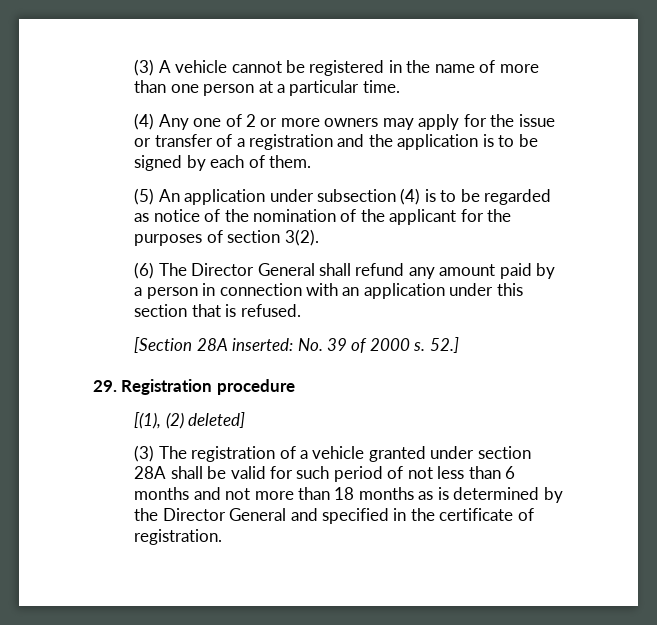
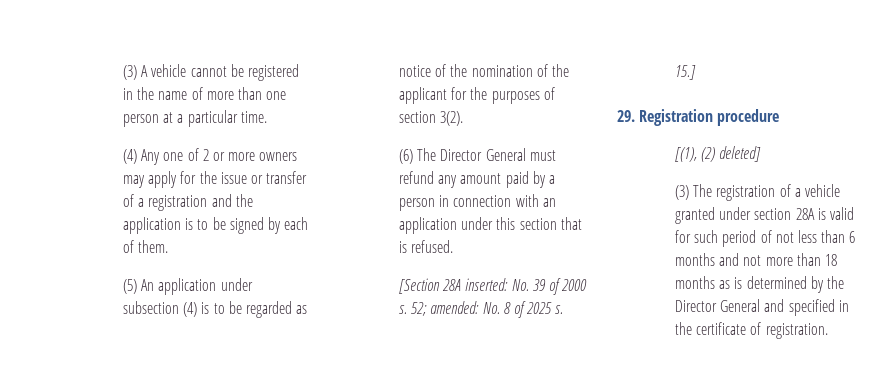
[319,263,352,276] shall -> [529,150,556,161] must
[429,337,459,353] 52.] -> [411,301,564,318] [674,65,696,80] 52; amended: No. 8 of 2025 s. 15.]
[170,466,227,479] shall be -> [817,208,826,220] is

